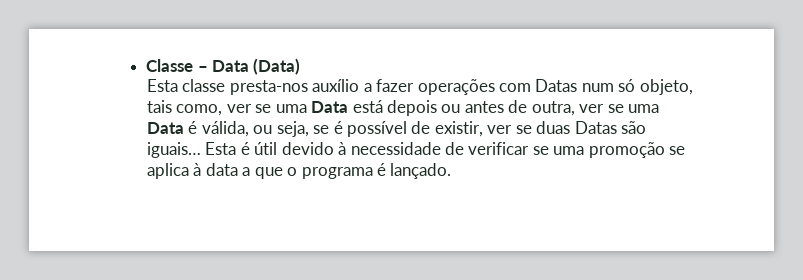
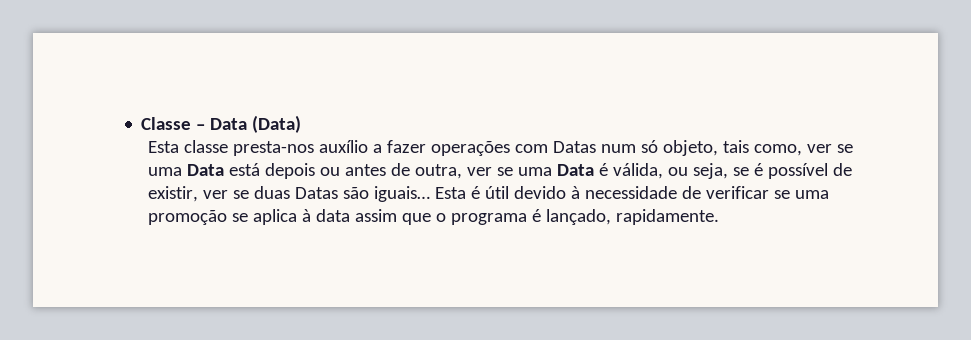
[242,167,251,176] a -> [355,209,398,222] assim
[390,163,452,179] lançado. -> [546,209,720,225] lançado, rapidamente.

